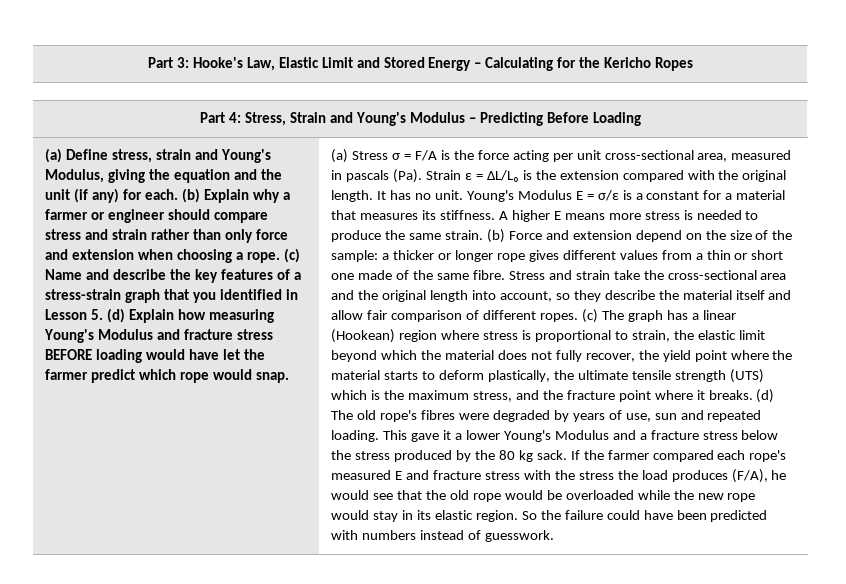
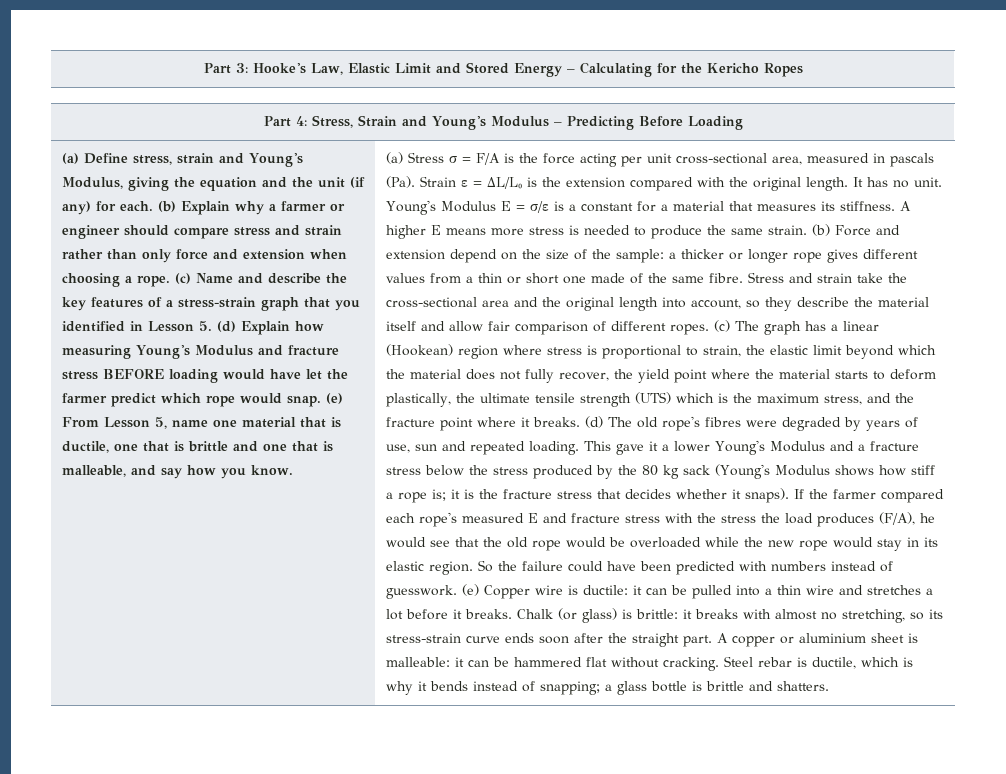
(290, 377) none -> [325,393,343,404] [61,417,341,429] [61,441,333,453] [61,465,293,479] (e) From Lesson 5, name one material that is ductile, one that is brittle and one that is malleable, and say how you know.
[536,450,567,460] sack. -> [682,464,935,479] [385,488,789,503] sack (Young's Modulus shows how stiff a rope is; it is the fracture stress that decides whether it snaps).
(555, 536) none -> [461,584,933,599] [385,608,943,623] [385,633,918,647] [385,656,913,671] [385,681,829,695] (e) Copper wire is ductile: it can be pulled into a thin wire and stretches a lot before it breaks. Chalk (or glass) is brittle: it breaks with almost no stretching, so its stress-strain curve ends soon after the straight part. A copper or aluminium sheet is malleable: it can be hammered flat without cracking. Steel rebar is ductile, which is why it bends instead of snapping; a glass bottle is brittle and shatters.

